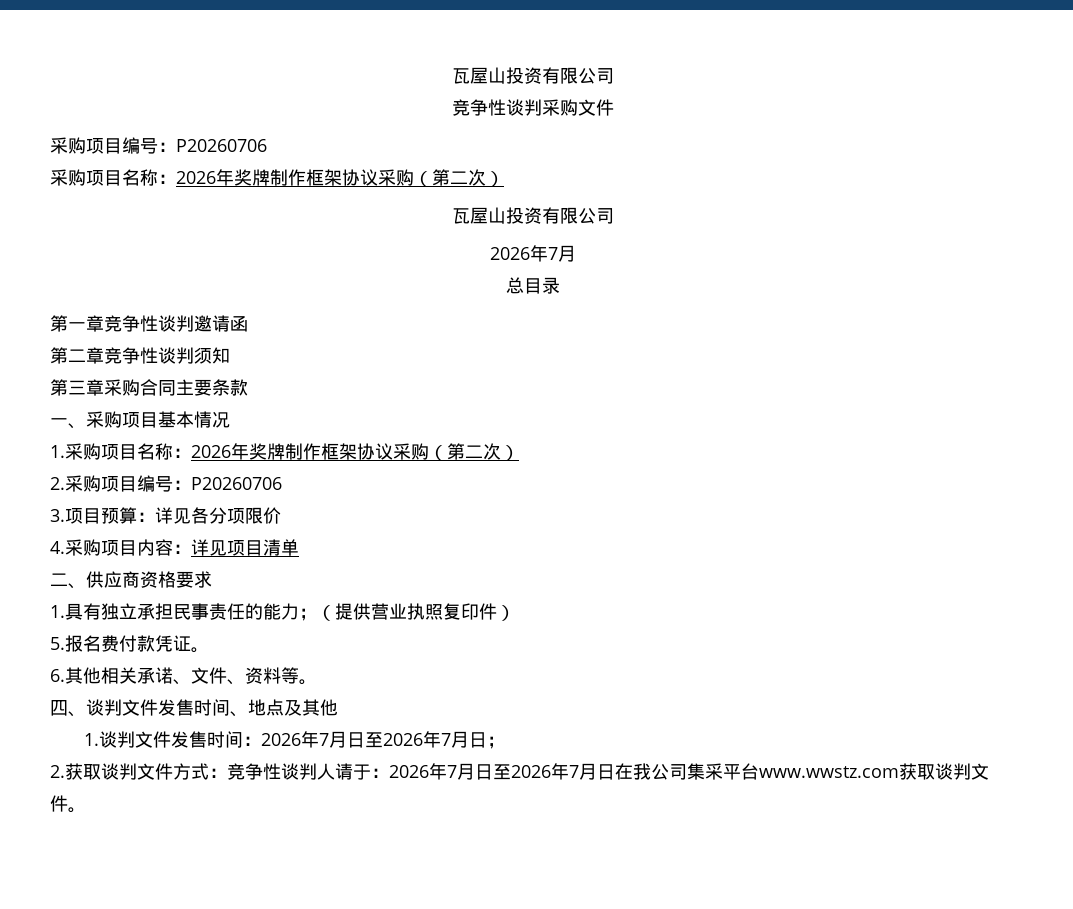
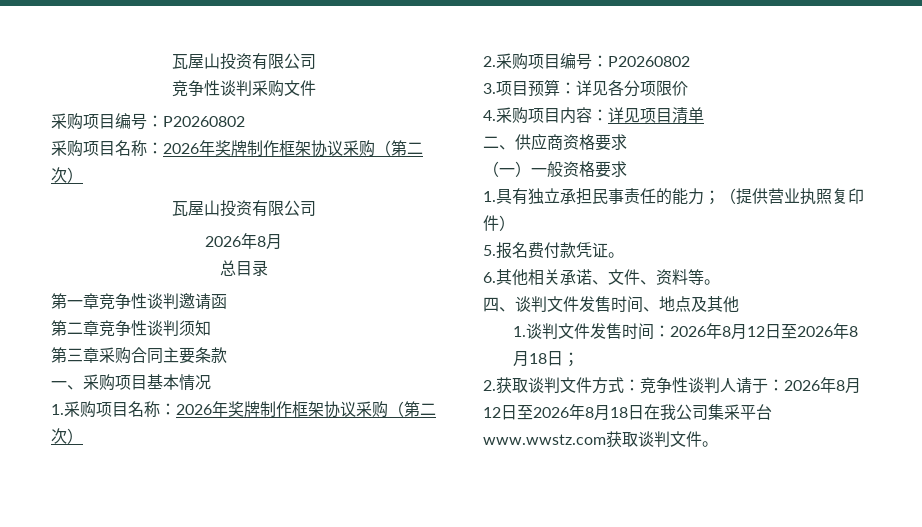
[176,139,267,152] P20260706 -> [163,116,245,127] P20260802
[548,247,558,260] 7 -> [257,236,266,247] 8
[191,477,282,490] P20260706 -> [608,56,690,67] P20260802
(212, 579) none -> [483,161,627,178] // （一）一般资格要求
[318,731,469,748] 7月日至2026年7月 -> [721,323,858,340] [512,351,547,367] 8月12日至2026年8月18
[447,763,597,780] 7月日至2026年7月 -> [836,378,861,394] [483,404,628,421] 8月12日至2026年8月18

